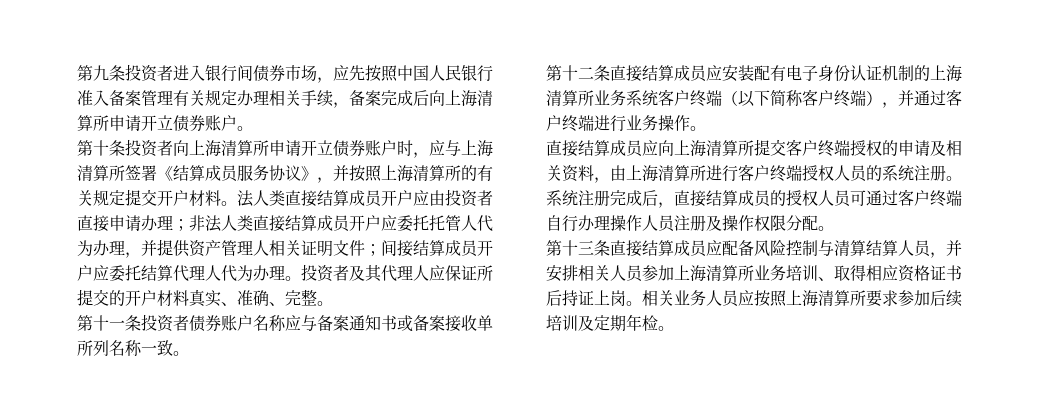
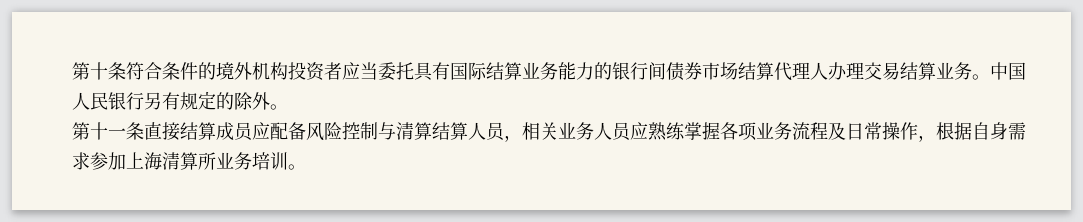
[77,64,493,83] [77,90,493,108] [77,115,253,132] [77,139,493,158] [77,165,493,183] [77,189,493,207] [77,215,493,232] [77,239,493,258] [77,264,493,282] [77,289,333,307] [77,314,493,332] [77,340,189,356] [546,65,962,82] [546,89,962,108] [546,115,706,132] [546,139,962,157] [546,164,962,183] [546,189,962,208] [546,215,834,232] [546,240,594,256] 第九条投资者进入银行间债券市场，应先按照中国人民银行准入备案管理有关规定办理相关手续，备案完成后向上海清算所申请开立债券账户。 // 第十条投资者向上海清算所申请开立债券账户时，应与上海清算所签署《结算成员服务协议》，并按照上海清算所的有关规定提交开户材料。法人类直接结算成员开户应由投资者直接申请办理；非法人类直接结算成员开户应委托托管人代为办理，并提供资产管理人相关证明文件；间接结算成员开户应委托结算代理人代为办理。投资者及其代理人应保证所提交的开户材料真实、准确、完整。 // 第十一条投资者债券账户名称应与备案通知书或备案接收单所列名称一致。 // 第十二条直接结算成员应安装配有电子身份认证机制的上海清算所业务系统客户终端（以下简称客户终端），并通过客户终端进行业务操作。 // 直接结算成员应向上海清算所提交客户终端授权的申请及相关资料，由上海清算所进行客户终端授权人员的系统注册。系统注册完成后，直接结算成员的授权人员可通过客户终端自行办理操作人员注册及操作权限分配。 // 第十三 -> [72,62,1026,81] [72,91,288,110] [72,122,126,140] 第十条符合条件的境外机构投资者应当委托具有国际结算业务能力的银行间债券市场结算代理人办理交易结算业务。中国人民银行另有规定的除外。 // 第十一
[946,240,962,256] [546,265,643,282] 并安排相关人员 -> [522,122,1026,142] [72,152,90,170] 相关业务人员应熟练掌握各项业务流程及日常操作，根据自身需求
[818,265,962,282] [546,290,962,307] [546,314,658,331] 、取得相应资格证书后持证上岗。相关业务人员应按照上海清算所要求参加后续培训及定期年检 -> (288, 161) none

